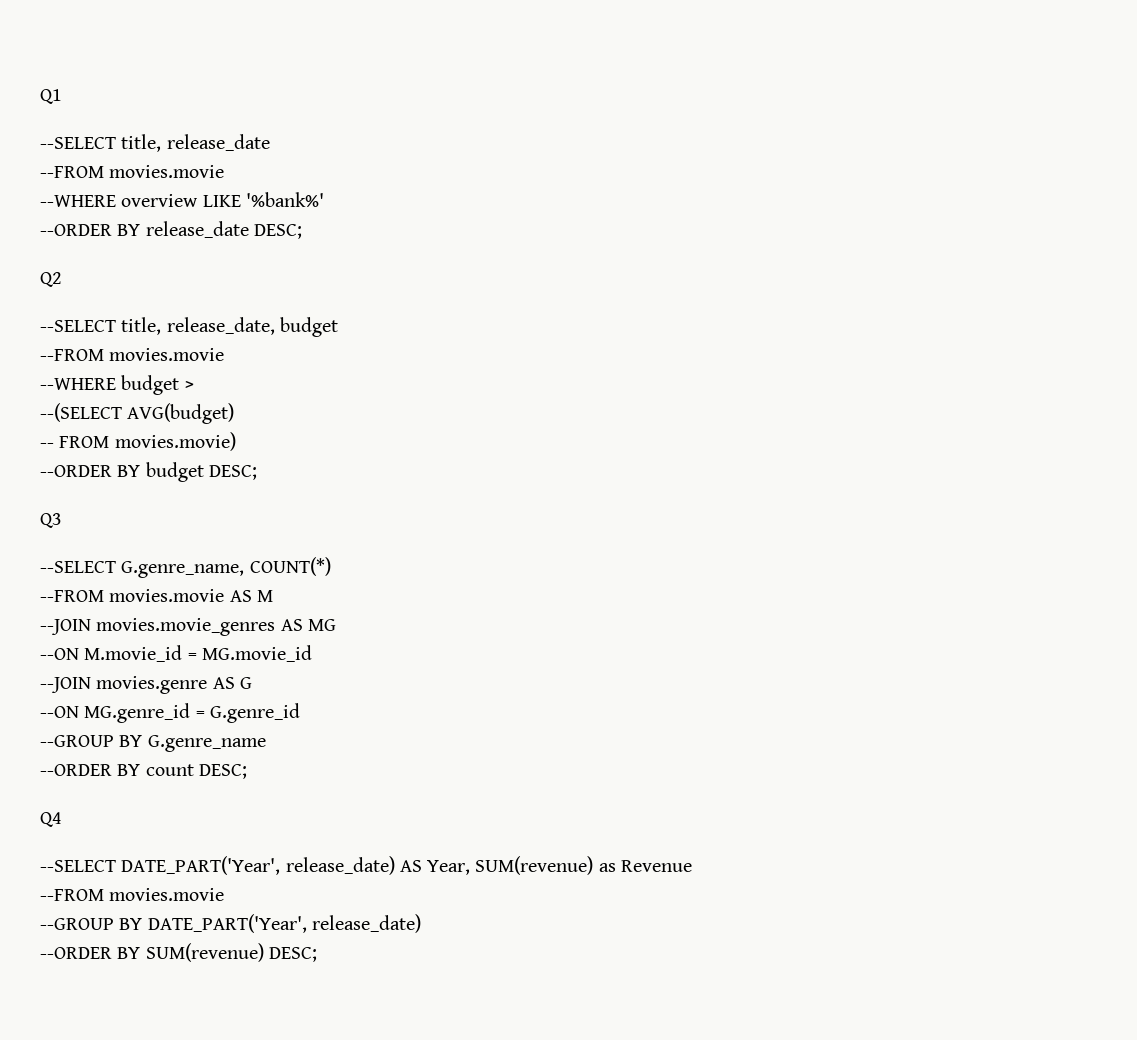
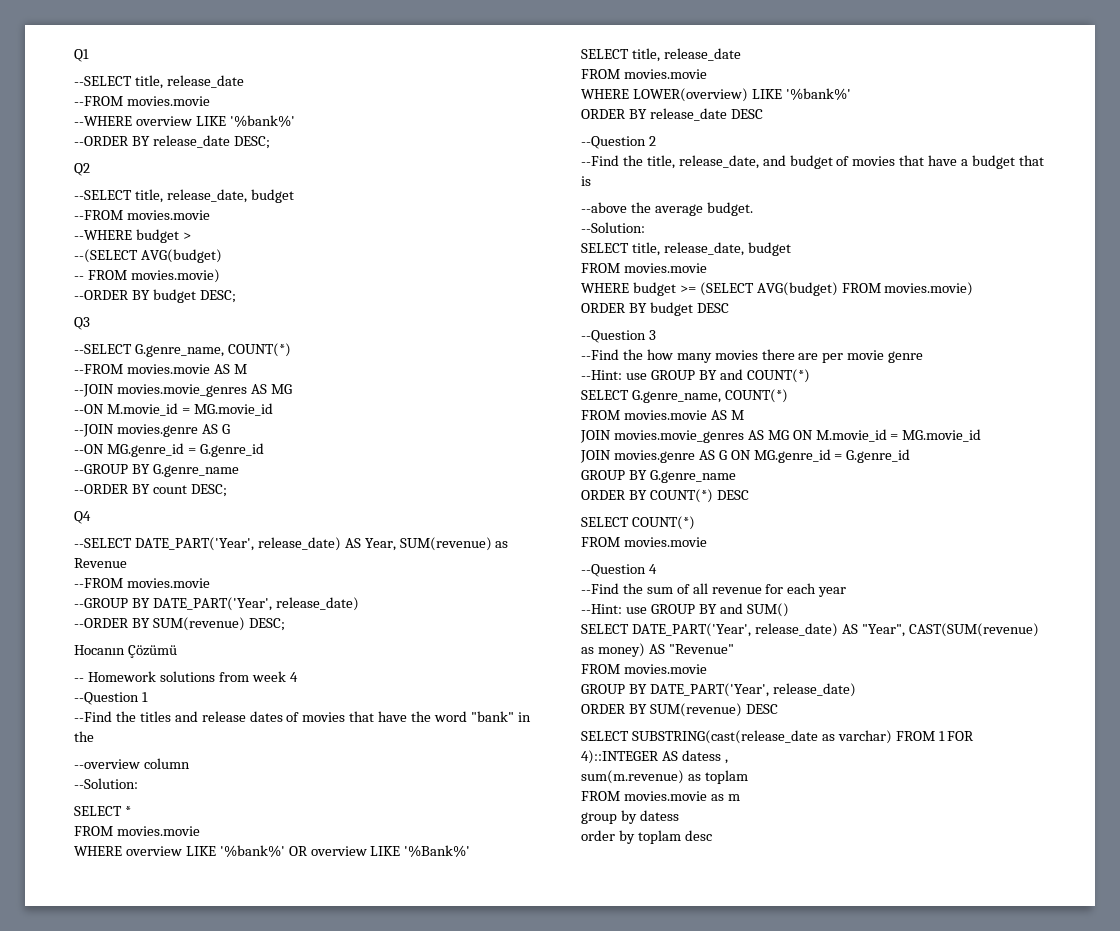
(317, 954) none -> [74,645,177,658] [74,671,298,682] [74,692,148,705] [74,711,531,722] [74,731,94,742] [74,758,190,769] [74,778,138,789] [74,806,131,816] [74,826,200,836] [74,845,471,857] [581,48,741,62] [581,69,707,79] [581,88,851,102] [581,108,763,121] [581,136,656,149] [581,155,1044,169] [581,176,591,186] [581,202,753,216] [581,222,645,233] [581,242,791,256] [581,263,707,273] [581,282,974,296] [581,302,729,316] [581,330,656,343] [581,349,924,363] [581,369,810,383] [581,389,788,403] [581,410,744,420] [580,429,982,443] [580,449,911,463] [581,470,736,483] [581,489,749,503] [581,516,695,530] [581,537,707,547] [581,564,657,577] [581,583,847,597] [581,603,789,617] [581,623,1039,637] [581,643,734,657] [581,664,707,674] [581,683,856,697] [581,703,778,717] [581,730,975,744] [581,750,728,764] [581,770,748,784] [581,791,740,801] [581,810,679,824] [581,830,712,844] // Hocanın Çözümü // -- Homework solutions from week 4 // --Question 1 // --Find the titles and release dates of movies that have the word "bank" in the // --overview column // --Solution: // SELECT * // FROM movies.movie // WHERE overview LIKE '%bank%' OR overview LIKE '%Bank%' // SELECT title, release_date // FROM movies.movie // WHERE LOWER(overview) LIKE '%bank%' // ORDER BY release_date DESC // --Question 2 // --Find the title, release_date, and budget of movies that have a budget that is // --above the average budget. // --Solution: // SELECT title, release_date, budget // FROM movies.movie // WHERE budget >= (SELECT AVG(budget) FROM movies.movie) // ORDER BY budget DESC // --Question 3 // --Find the how many movies there are per movie genre // --Hint: use GROUP BY and COUNT(*) // SELECT G.genre_name, COUNT(*) // FROM movies.movie AS M // JOIN movies.movie_genres AS MG ON M.movie_id = MG.movie_id // JOIN movies.genre AS G ON MG.genre_id = G.genre_id // GROUP BY G.genre_name // ORDER BY COUNT(*) DESC // SELECT COUNT(*) // FROM movies.movie // --Question 4 // --Find the sum of all revenue for each year // --Hint: use GROUP BY and SUM() // SELECT DATE_PART('Year', release_date) AS "Year", CAST(SUM(revenue) as money) AS "Revenue" // FROM movies.movie // GROUP BY DATE_PART('Year', release_date) // ORDER BY SUM(revenue) DESC // SELECT SUBSTRING(cast(release_date as varchar) FROM 1 FOR 4)::INTEGER AS datess , // sum(m.revenue) as toplam // FROM movies.movie as m // group by datess // order by toplam desc

